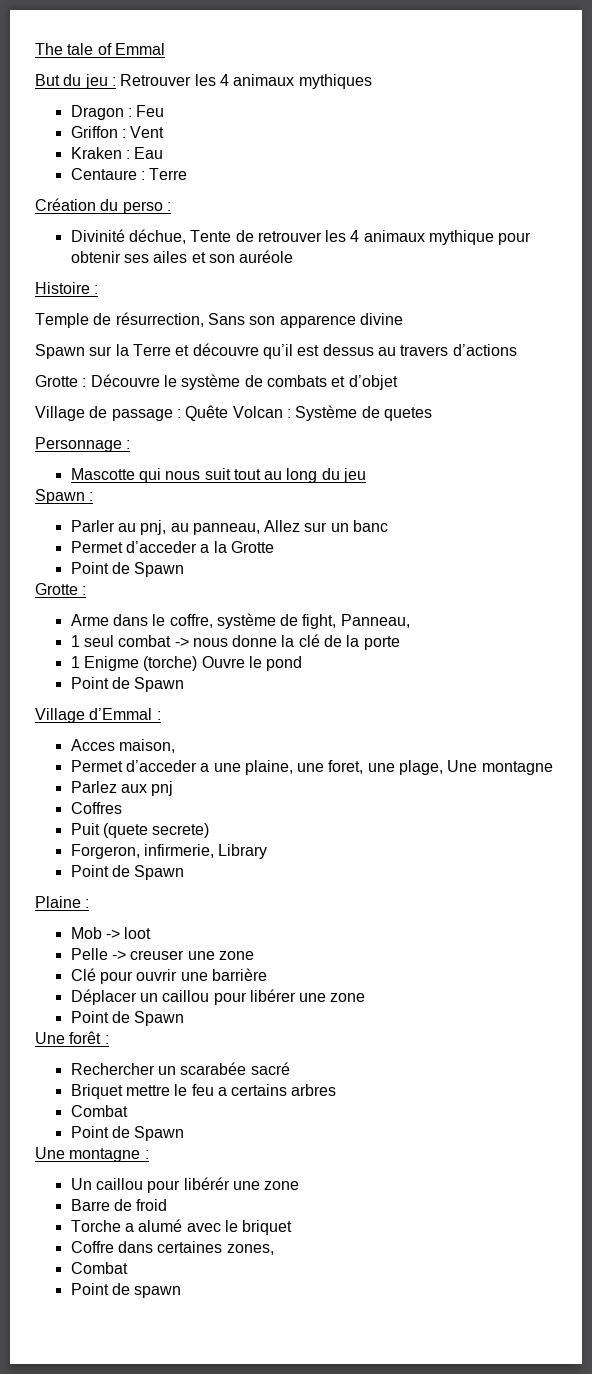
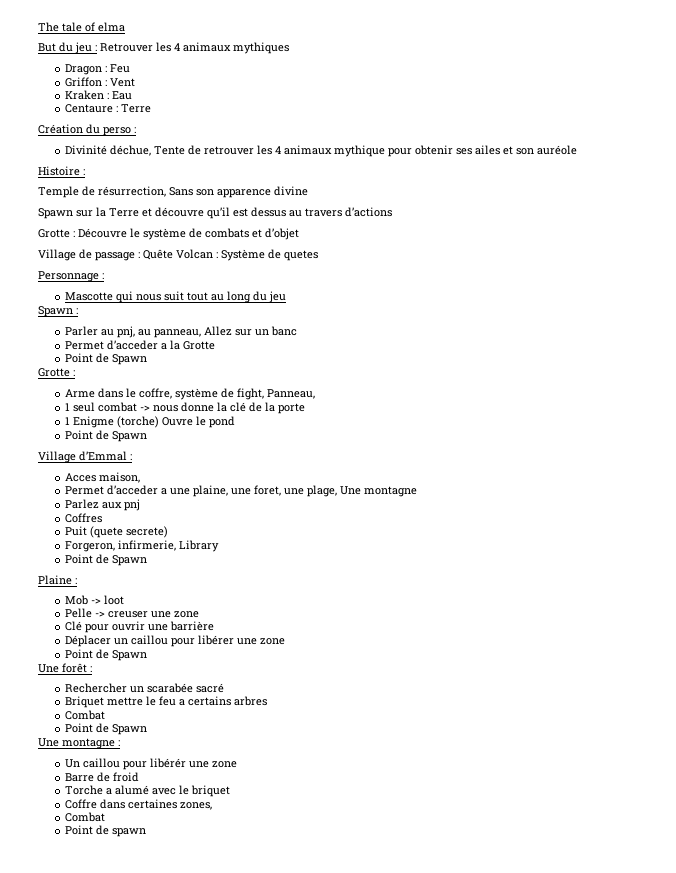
[114,43,165,55] Emmal -> [98,22,125,32] elma

